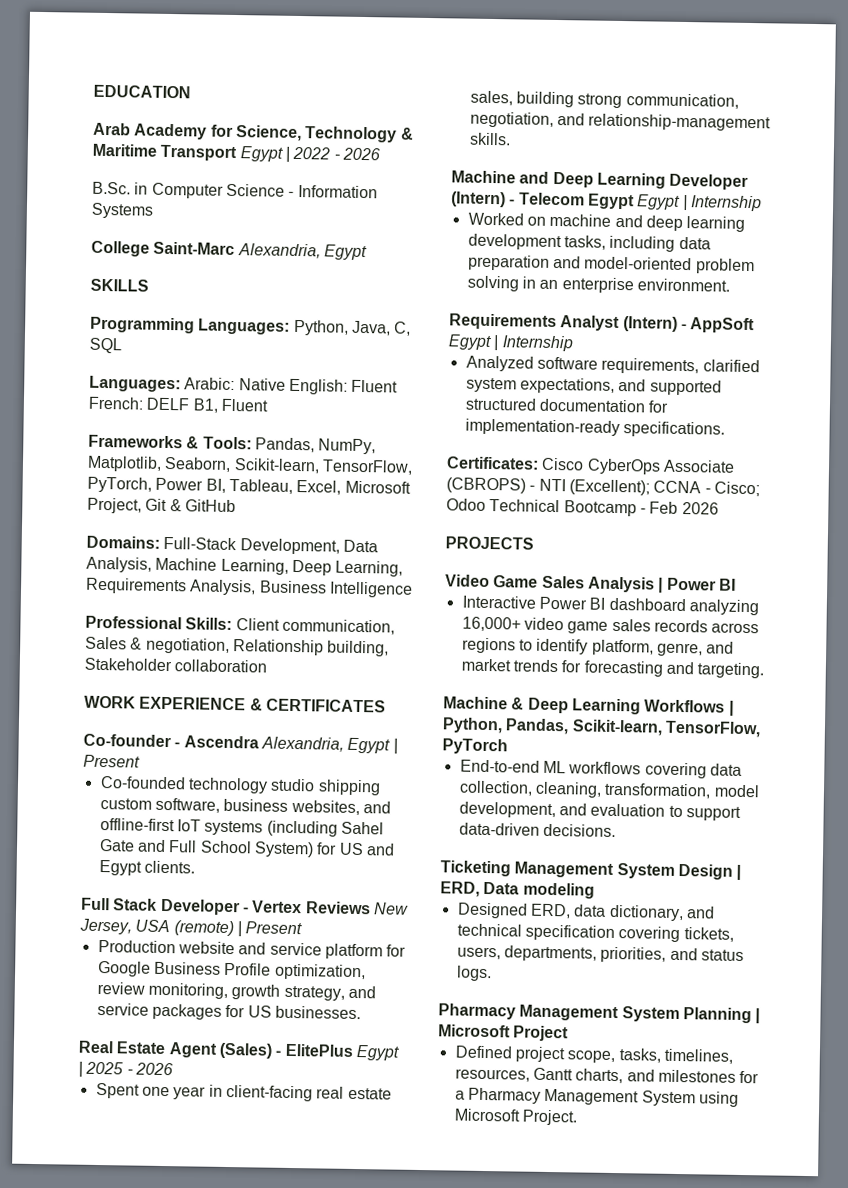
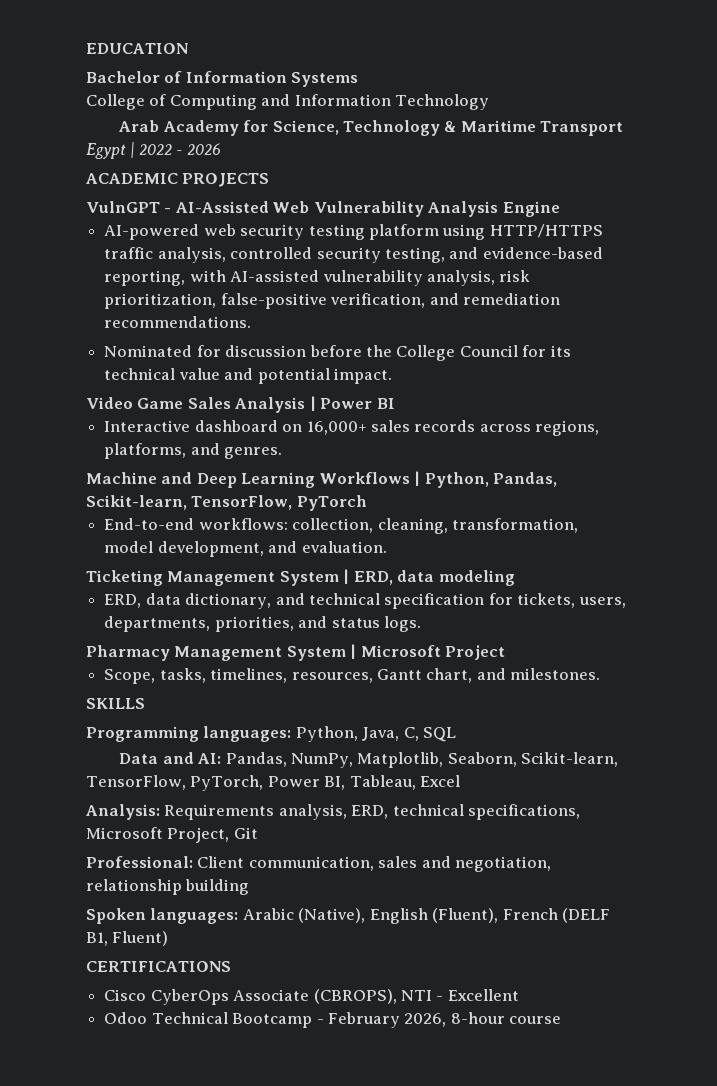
(191, 91) none -> [86,71,359,87] [86,94,490,110] // Bachelor of Information Systems // College of Computing and Information Technology
[92,181,378,199] [91,202,154,219] [91,240,367,261] [90,278,149,292] [90,316,412,336] [89,337,122,354] [89,375,399,395] [88,396,269,413] [88,434,377,455] [87,455,413,475] [87,476,411,495] [87,497,236,514] [86,535,378,555] [86,556,404,577] [85,577,413,598] [85,615,395,635] [85,636,390,657] [84,657,268,673] [84,695,386,713] [83,733,398,754] [83,754,140,768] [99,775,381,796] [99,797,391,816] [99,817,384,837] [98,838,395,858] [98,859,195,876] [81,897,409,916] [79,918,303,937] [97,939,407,960] [97,960,366,981] [96,981,376,1001] [96,1002,361,1020] [78,1040,399,1061] [78,1061,173,1077] [95,1082,392,1102] [469,90,739,109] [469,111,772,132] [468,132,511,146] [451,170,749,190] [451,191,762,212] [467,212,746,232] [467,233,711,252] [467,254,755,275] [466,275,730,294] [449,313,756,334] [448,334,574,352] [465,355,760,375] [465,377,722,396] [464,397,670,413] [464,418,725,438] [446,456,735,475] [446,477,760,497] [446,498,719,517] [445,536,534,550] B.Sc. in Computer Science - Information Systems // College Saint-Marc Alexandria, Egypt // SKILLS // Programming Languages: Python, Java, C, SQL // Languages: Arabic: Native English: Fluent French: DELF B1, Fluent // Frameworks & Tools: Pandas, NumPy, Matplotlib, Seaborn, Scikit-learn, TensorFlow, PyTorch, Power BI, Tableau, Excel, Microsoft Project, Git & GitHub // Domains: Full-Stack Development, Data Analysis, Machine Learning, Deep Learning, Requirements Analysis, Business Intelligence // Professional Skills: Client communication, Sales & negotiation, Relationship building, Stakeholder collaboration // WORK EXPERIENCE & CERTIFICATES // Co-founder - Ascendra Alexandria, Egypt | Present // Co-founded technology studio shipping custom software, business websites, and offline-first IoT systems (including Sahel Gate and Full School System) for US and Egypt clients. // Full Stack Developer - Vertex Reviews New Jersey, USA (remote) | Present // Production website and service platform for Google Business Profile optimization, review monitoring, growth strategy, and service packages for US businesses. // Real Estate Agent (Sales) - ElitePlus Egypt | 2025 - 2026 // Spent one year in client-facing real estate sales, building strong communication, negotiation, and relationship-management skills. // Machine and Deep Learning Developer (Intern) - Telecom Egypt Egypt | Internship // Worked on machine and deep learning development tasks, including data preparation and model-oriented problem solving in an enterprise environment. // Requirements Analyst (Intern) - AppSoft Egypt | Internship // Analyzed software requirements, clarified system expectations, and supported structured documentation for implementation-ready specifications. // Certificates: Cisco CyberOps Associate (CBROPS) - NTI (Excellent); CCNA - Cisco; Odoo Technical Bootcamp - Feb 2026 // PROJECTS -> [86,173,270,187] [86,201,560,217] [104,224,603,240] [104,247,603,263] [104,270,531,286] [104,293,560,309] [104,316,252,328] [104,345,571,361] [104,368,392,384] ACADEMIC PROJECTS // VulnGPT - AI-Assisted Web Vulnerability Analysis Engine // AI-powered web security testing platform using HTTP/HTTPS traffic analysis, controlled security testing, and evidence-based reporting, with AI-assisted vulnerability analysis, risk prioritization, false-positive verification, and remediation recommendations. // Nominated for discussion before the College Council for its technical value and potential impact.
[538,596,759,616] [461,616,760,634] [461,637,735,657] [460,658,765,679] [443,696,525,710] Power BI dashboard analyzing 16,000+ video game sales records across regions to identify platform, genre, and market trends for forecasting and targeting. // Machine & -> [194,420,600,436] [104,443,283,459] [86,472,193,484] dashboard on 16,000+ sales records across regions, platforms, and genres. // Machine and
[542,760,742,779] ML workflows covering data -> [198,518,288,530] workflows:
[590,803,741,821] [458,822,616,837] evaluation to support data-driven decisions. -> [301,541,387,553] evaluation.
[677,863,733,880] Design -> (339, 578) none
[483,881,520,895] Data -> [397,570,435,582] data
[456,902,528,919] Designed -> (515, 578) none
[618,926,681,943] covering -> [488,593,513,605] for
[682,1007,752,1024] Planning -> (346, 653) none
[454,1045,616,1064] Defined project scope, -> [104,669,156,684] Scope,
[575,1068,760,1084] [454,1087,739,1107] [453,1108,577,1126] charts, and milestones for a Pharmacy Management System using Microsoft Project. -> [426,668,601,683] [86,698,145,709] [86,726,457,742] [119,752,619,768] [86,775,461,791] [86,804,581,820] [86,827,258,843] [86,856,552,872] [86,879,250,895] [86,908,611,924] [86,931,169,946] [86,961,231,972] [104,989,519,1005] [104,1012,562,1028] chart, and milestones. // SKILLS // Programming languages: Python, Java, C, SQL // Data and AI: Pandas, NumPy, Matplotlib, Seaborn, Scikit-learn, TensorFlow, PyTorch, Power BI, Tableau, Excel // Analysis: Requirements analysis, ERD, technical specifications, Microsoft Project, Git // Professional: Client communication, sales and negotiation, relationship building // Spoken languages: Arabic (Native), English (Fluent), French (DELF B1, Fluent) // CERTIFICATIONS // Cisco CyberOps Associate (CBROPS), NTI - Excellent // Odoo Technical Bootcamp - February 2026, 8-hour course

